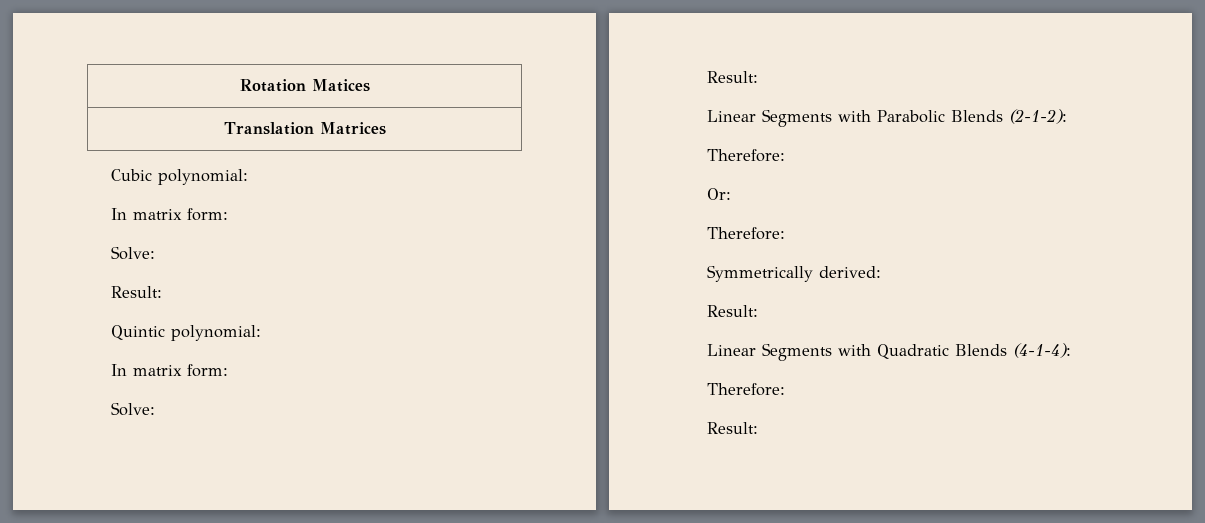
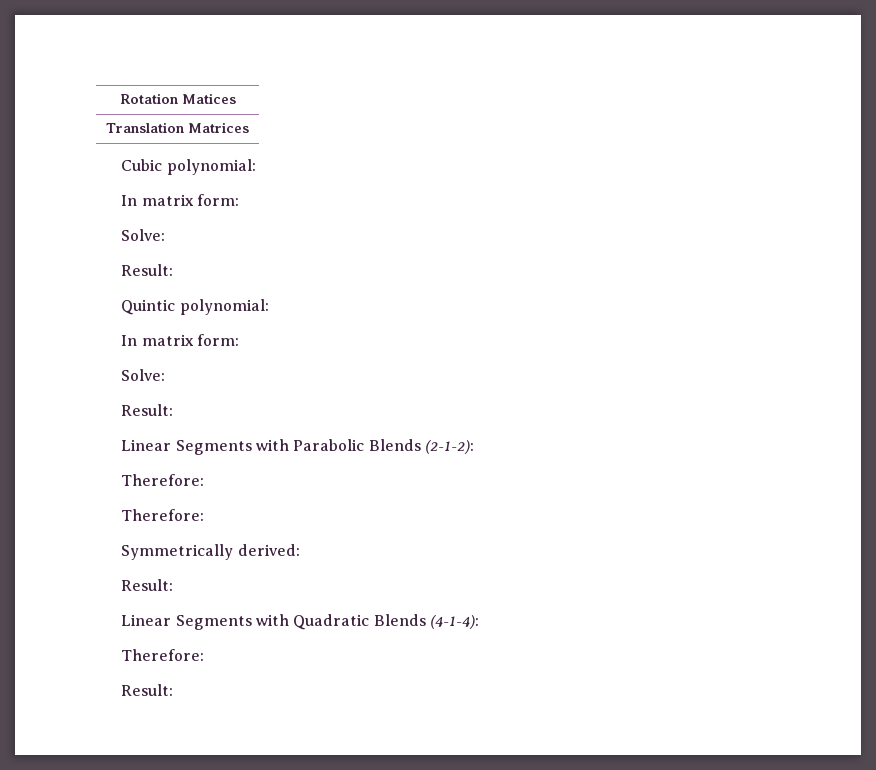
[706,188,731,200] // Or: -> (205, 480) none

